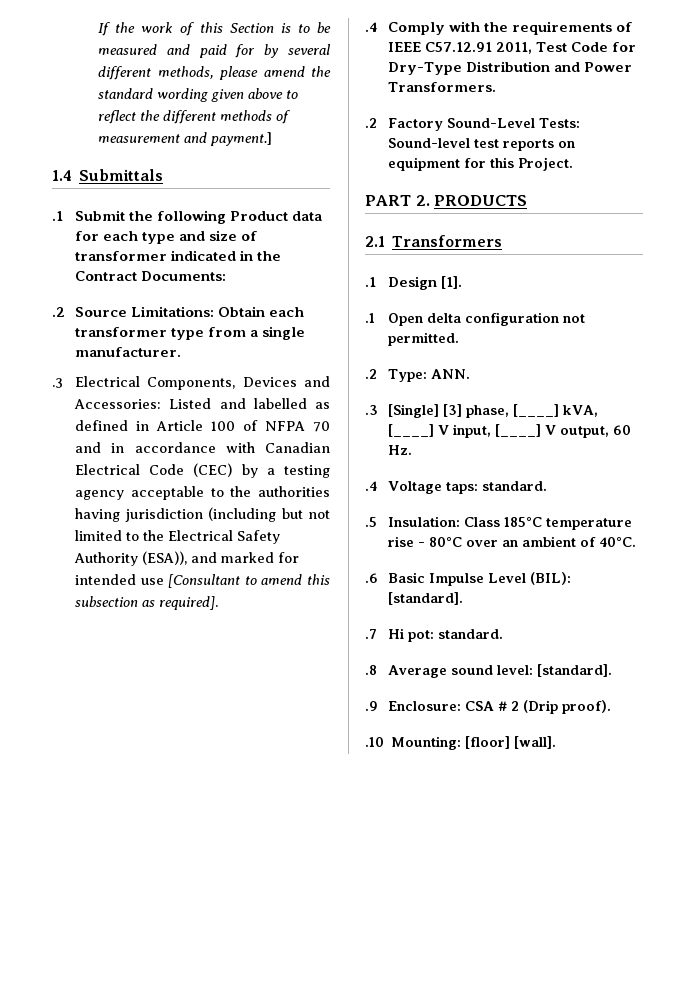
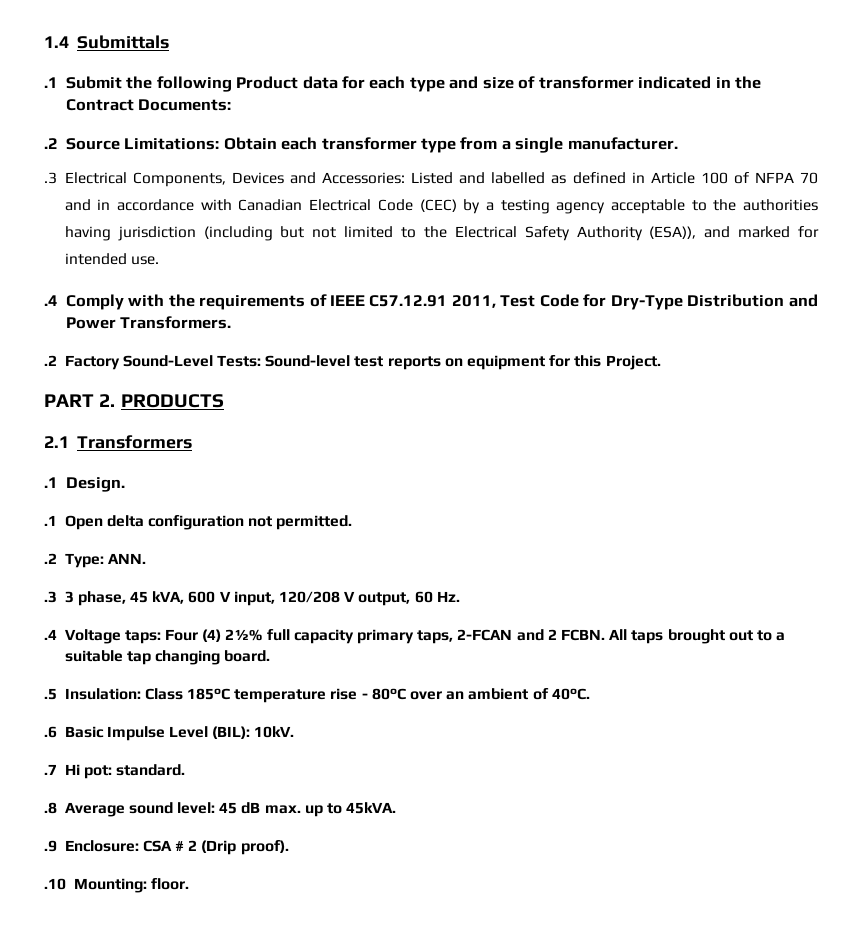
[98,22,331,36] [98,44,331,58] [98,66,331,80] [98,88,299,102] [98,110,291,124] [98,132,273,146] If the work of this Section is to be measured and paid for by several different methods, please amend the standard wording given above to reflect the different methods of measurement and payment.] // -> (44, 42) none
[140,574,331,588] [75,596,219,610] use [Consultant to amend this subsection as required]. -> [130,256,159,265] use.
[388,276,463,290] Design [1]. -> [65,477,125,492] Design.
[388,404,599,418] [388,424,435,437] [Single] [3] phase, [____] kVA, [____] -> [64,591,216,606] 3 phase, 45 kVA, 600
[495,424,542,437] [____] -> [279,591,341,603] 120/208
[482,481,548,491] standard. -> [165,629,786,644] [64,650,271,665] Four (4) 2½% full capacity primary taps, 2-FCAN and 2 FCBN. All taps brought out to a suitable tap changing board.
[388,592,464,605] [standard]. -> [254,726,295,738] 10kV.
[537,664,613,677] [standard]. -> [219,802,397,817] 45 dB max. up to 45kVA.
[465,736,557,749] [floor] [wall]. -> [150,878,189,890] floor.

